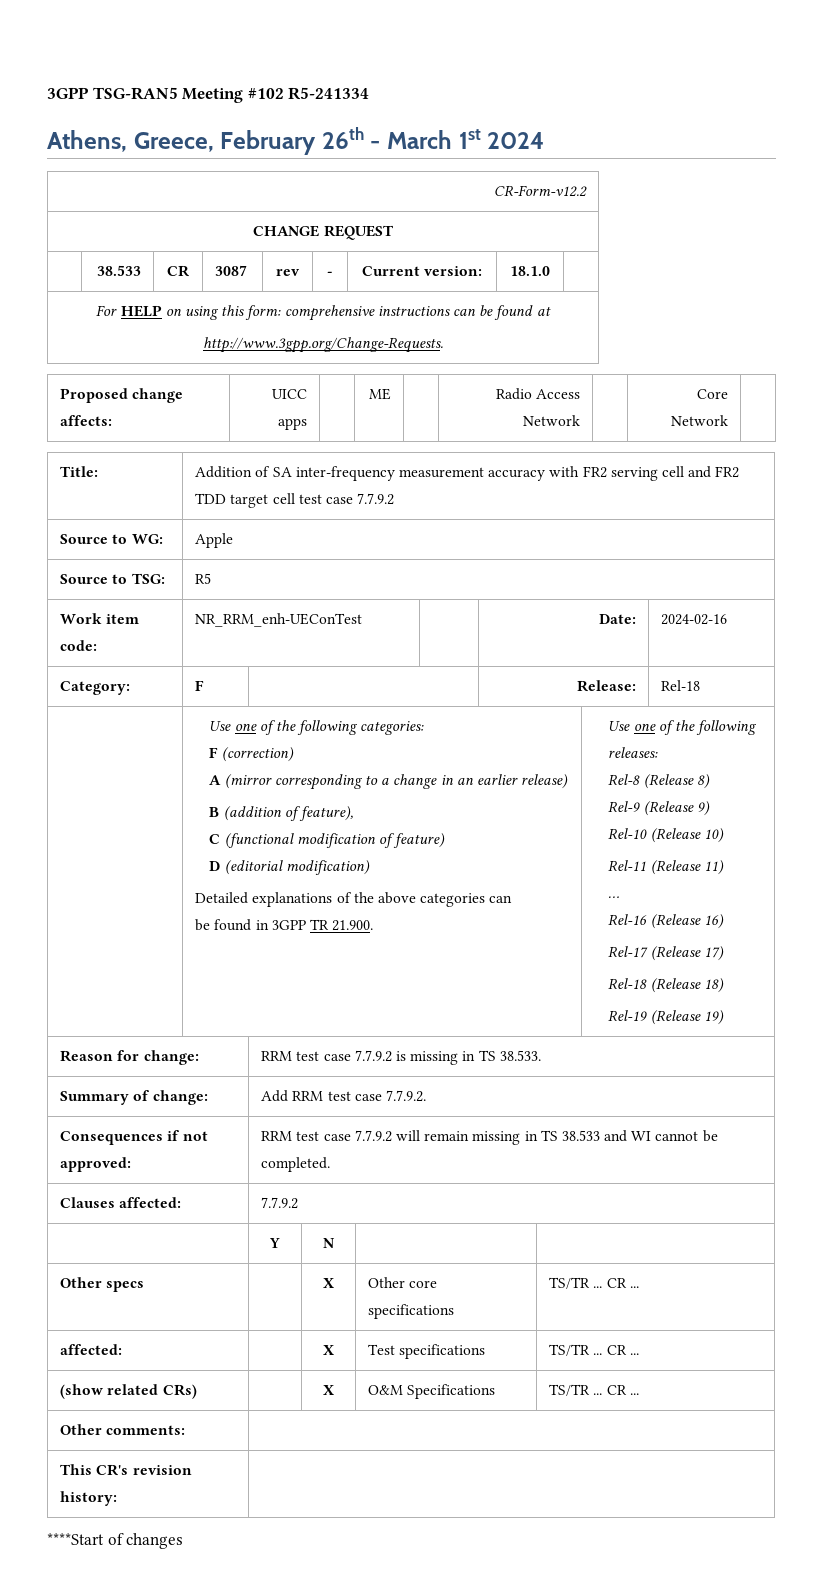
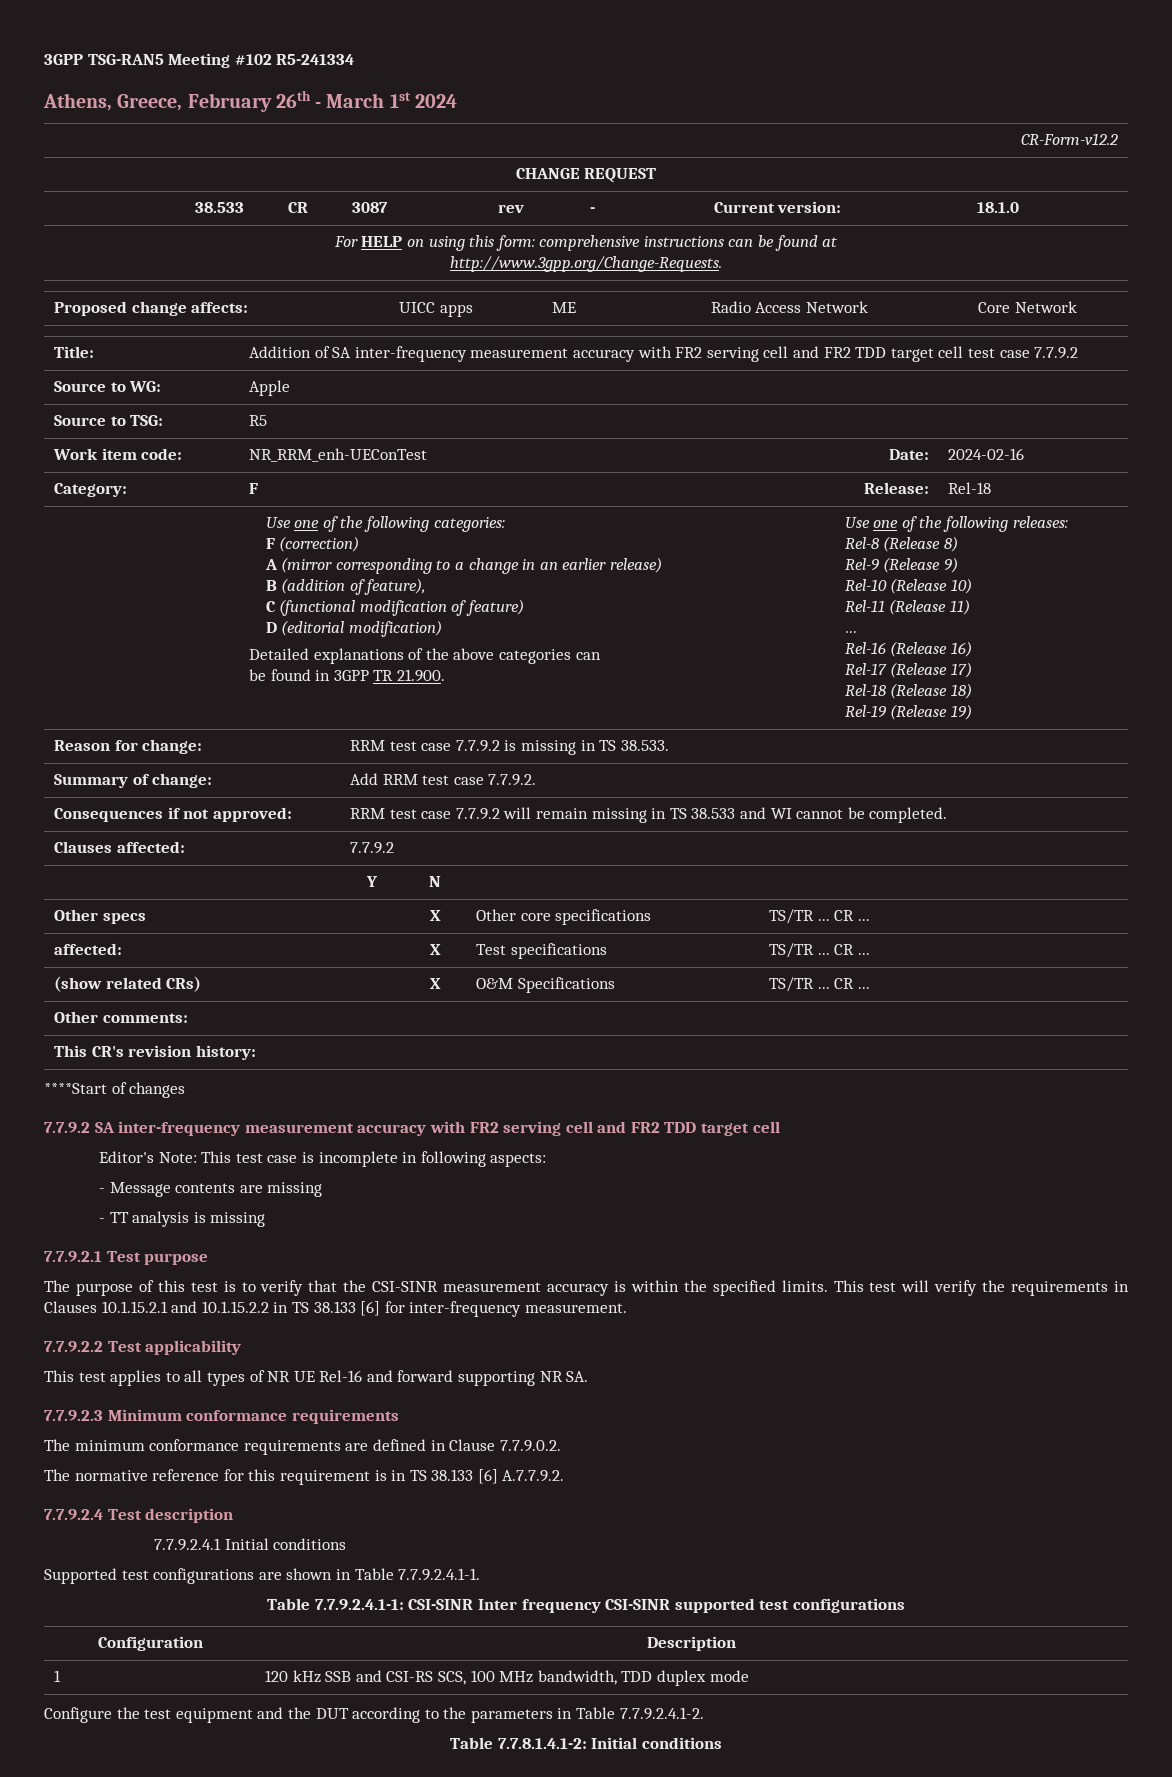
(184, 1541) none -> [44,1121,780,1136] [99,1151,547,1167] [99,1182,323,1197] [99,1211,266,1227] [44,1251,209,1265] [44,1280,1129,1296] [44,1301,627,1317] [44,1340,242,1355] [44,1370,589,1386] [44,1409,399,1424] [44,1439,561,1455] [44,1469,565,1485] [44,1508,234,1523] [154,1538,347,1551] [44,1568,481,1584] [267,1598,905,1613] [97,1636,203,1651] [646,1636,736,1651] [54,1670,62,1682] [265,1670,749,1686] [44,1707,704,1723] [450,1737,722,1749] // 7.7.9.2 SA inter-frequency measurement accuracy with FR2 serving cell and FR2 TDD target cell // Editor's Note: This test case is incomplete in following aspects: // - Message contents are missing // - TT analysis is missing // 7.7.9.2.1 Test purpose // The purpose of this test is to verify that the CSI-SINR measurement accuracy is within the specified limits. This test will verify the requirements in Clauses 10.1.15.2.1 and 10.1.15.2.2 in TS 38.133 [6] for inter-frequency measurement. // 7.7.9.2.2 Test applicability // This test applies to all types of NR UE Rel-16 and forward supporting NR SA. // 7.7.9.2.3 Minimum conformance requirements // The minimum conformance requirements are defined in Clause 7.7.9.0.2. // The normative reference for this requirement is in TS 38.133 [6] A.7.7.9.2. // 7.7.9.2.4 Test description // 7.7.9.2.4.1 Initial conditions // Supported test configurations are shown in Table 7.7.9.2.4.1-1. // Table 7.7.9.2.4.1-1: CSI-SINR Inter frequency CSI-SINR supported test configurations // Configuration | Description // 1 | 120 kHz SSB and CSI-RS SCS, 100 MHz bandwidth, TDD duplex mode // Configure the test equipment and the DUT according to the parameters in Table 7.7.9.2.4.1-2. // Table 7.7.8.1.4.1-2: Initial conditions

